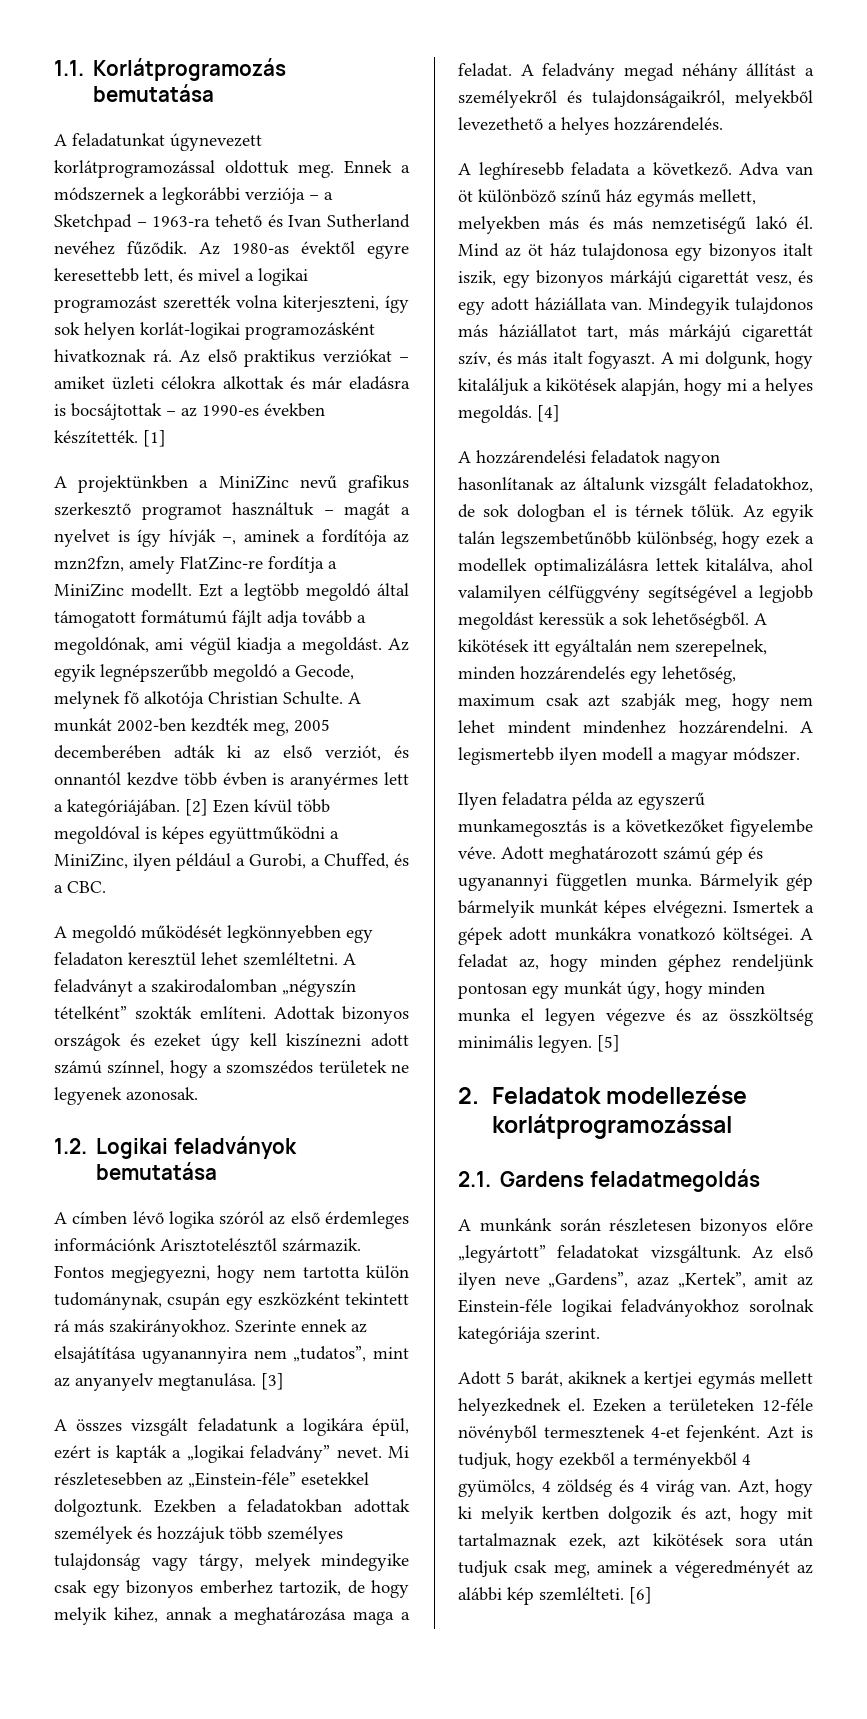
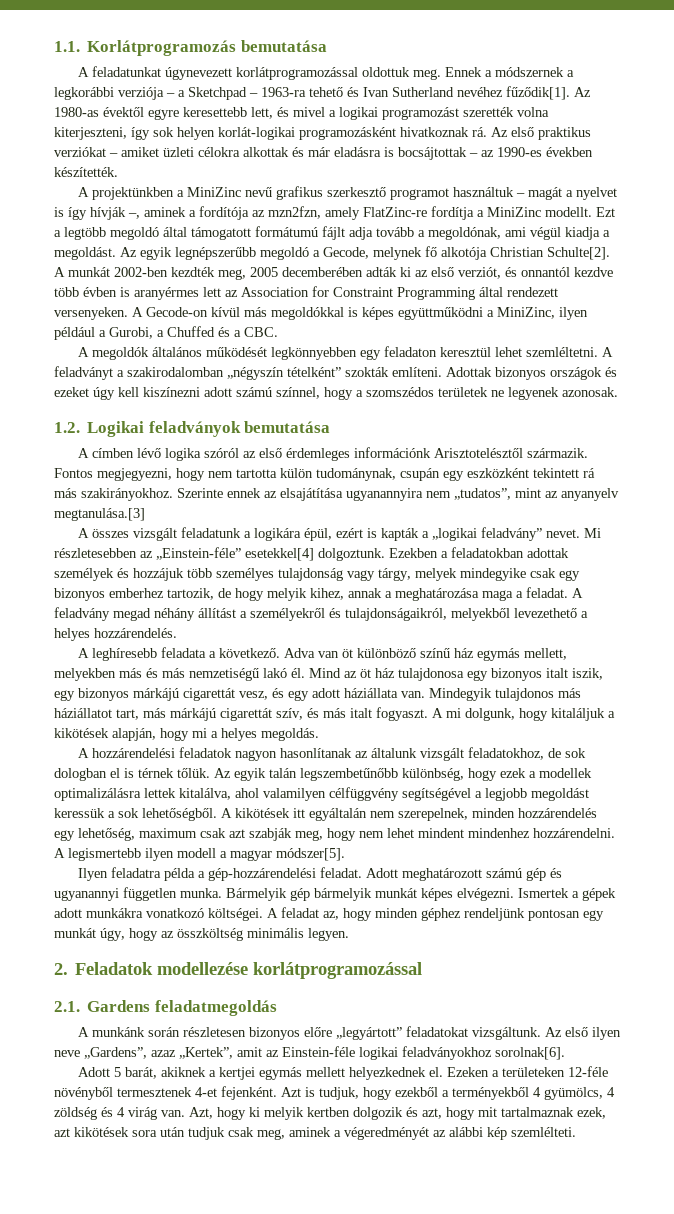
[127,241,187,255] fűződik. -> [506,86,570,100] fűződik[1].
[143,430,166,447] [1] -> (118, 172) none
[283,691,343,705] Schulte. -> [547,247,610,260] Schulte[2].
[54,799,330,817] [54,826,140,844] a kategóriájában. [2] Ezen kívül több megoldóval -> [225,286,558,300] [54,307,344,320] az Association for Constraint Programming által rendezett versenyeken. A Gecode-on kívül más megoldókkal
[324,853,389,869] Chuffed, -> [167,326,215,337] Chuffed
[72,925,136,943] megoldó -> [91,347,202,360] megoldók általános
[158,1373,284,1391] megtanulása. [3] -> [54,508,145,521] megtanulása.[3]
[301,1472,369,1485] esetekkel -> [245,548,314,561] esetekkel[4]
[537,405,560,422] [4] -> (319, 734) none
[733,747,800,761] módszer. -> [276,848,345,861] módszer[5].
[617,792,705,810] [458,819,813,837] [458,846,496,859] az egyszerű munkamegosztás is a következőket figyelembe véve. -> [197,867,362,881] a gép-hozzárendelési feladat.
[708,981,765,995] [458,1008,691,1026] minden munka el legyen végezve és -> (158, 934) none
[597,1035,620,1052] [5] -> (349, 934) none
[749,1299,814,1312] [458,1326,600,1344] sorolnak kategóriája szerint. -> [495,1047,565,1060] sorolnak[6].
[629,1587,652,1604] [6] -> (576, 1132) none

